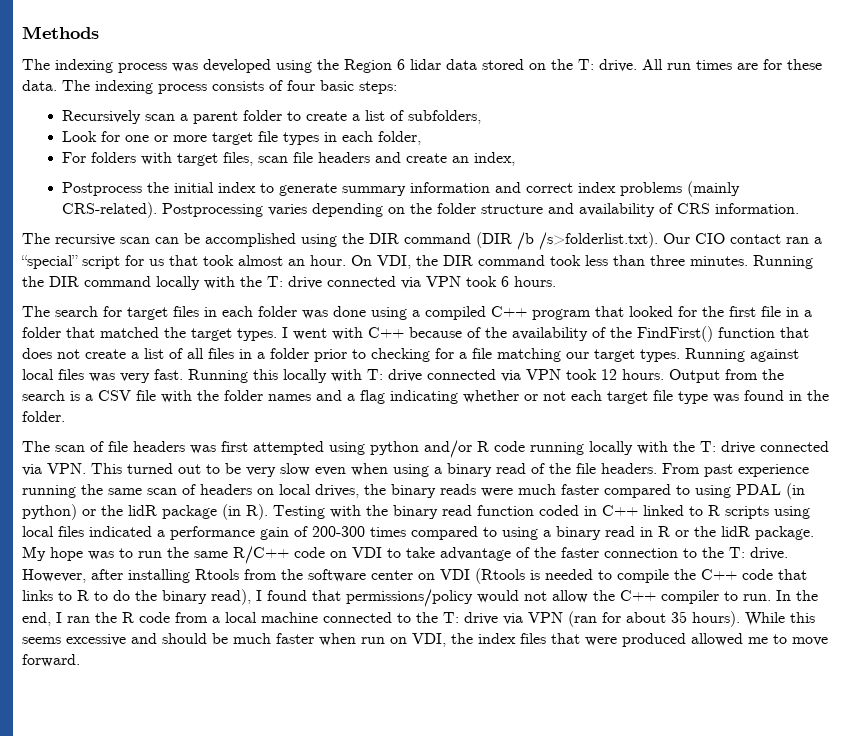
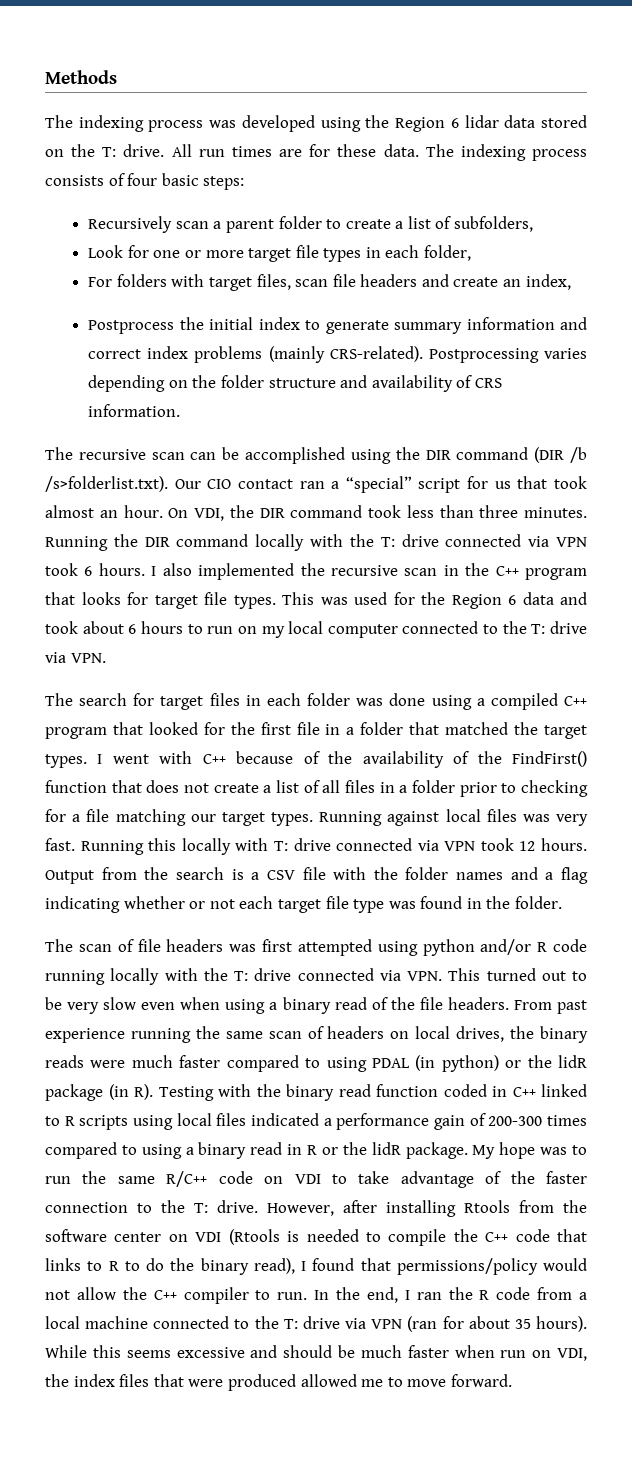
(556, 281) none -> [151,563,587,580] [45,592,587,609] [45,621,588,638] [45,652,106,663] I also implemented the recursive scan in the C++ program that looks for target file types. This was used for the Region 6 data and took about 6 hours to run on my local computer connected to the T: drive via VPN.

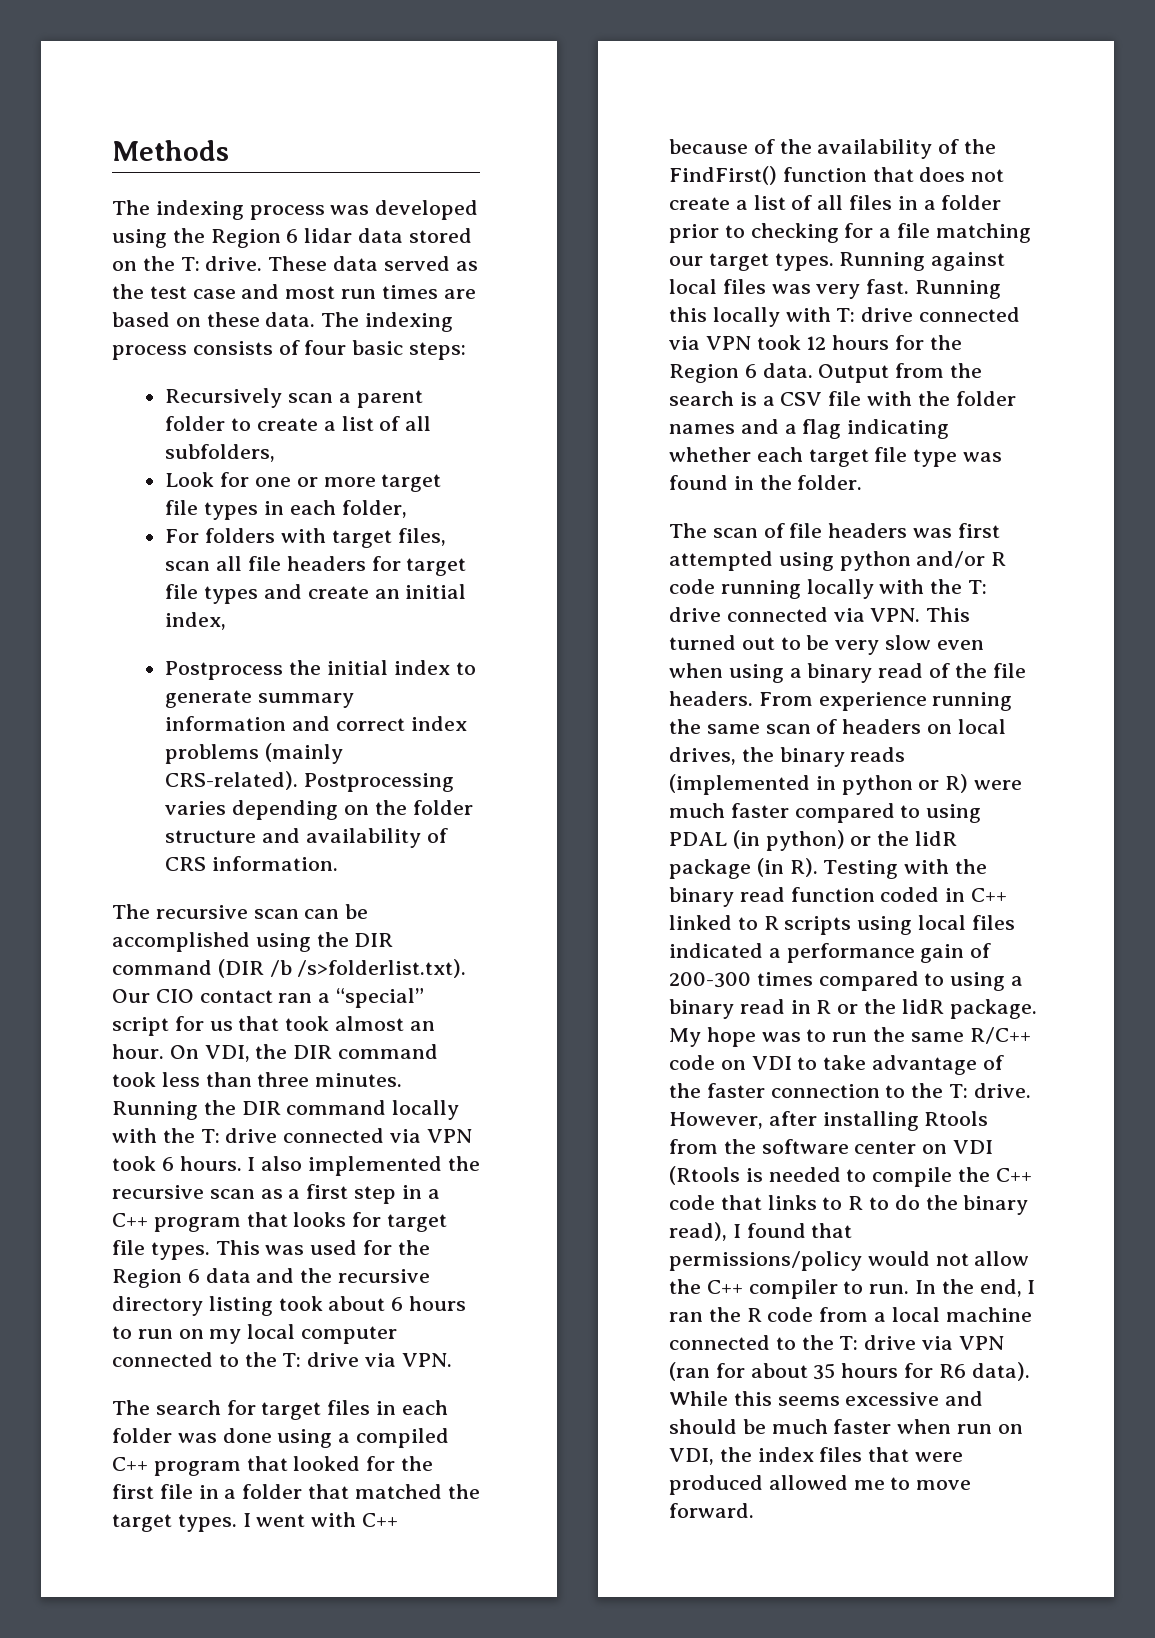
[171,144,192,157] All -> [268,256,478,271] [112,284,336,299] These data served as the test case and most
[309,144,331,157] for -> [112,312,201,327] based on
(452, 222) none -> [405,416,432,431] all
[332,274,418,287] file headers -> [216,556,467,576] [165,584,259,604] all file headers for target file types
(522, 283) none -> [405,584,467,599] initial
[443,563,490,576] in the -> [260,1184,440,1204] as a first step in a
(587, 598) none -> [300,1268,431,1283] [112,1296,273,1316] the recursive directory listing
[540,838,587,851] hours. -> [832,335,962,350] [669,363,813,383] hours for the Region 6 data.
[189,899,235,909] or not -> (751, 454) none
[557,1000,587,1014] past -> (813, 699) none
(84, 1061) none -> [669,774,969,795] (implemented in python or R)
[535,1316,587,1332] hours). -> [841,1362,1030,1381] hours for R6 data).

